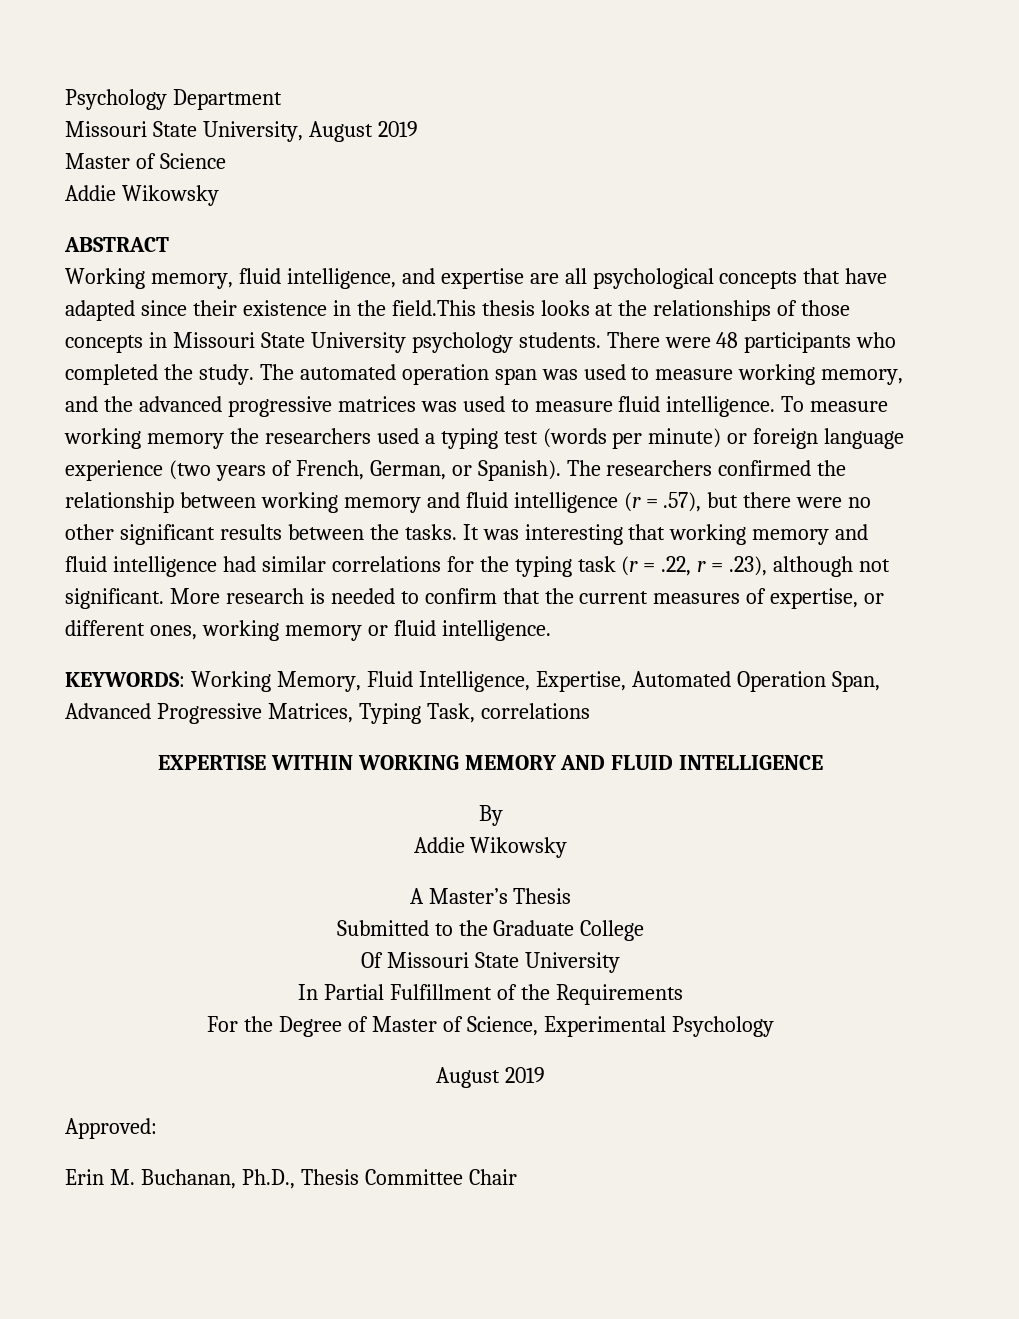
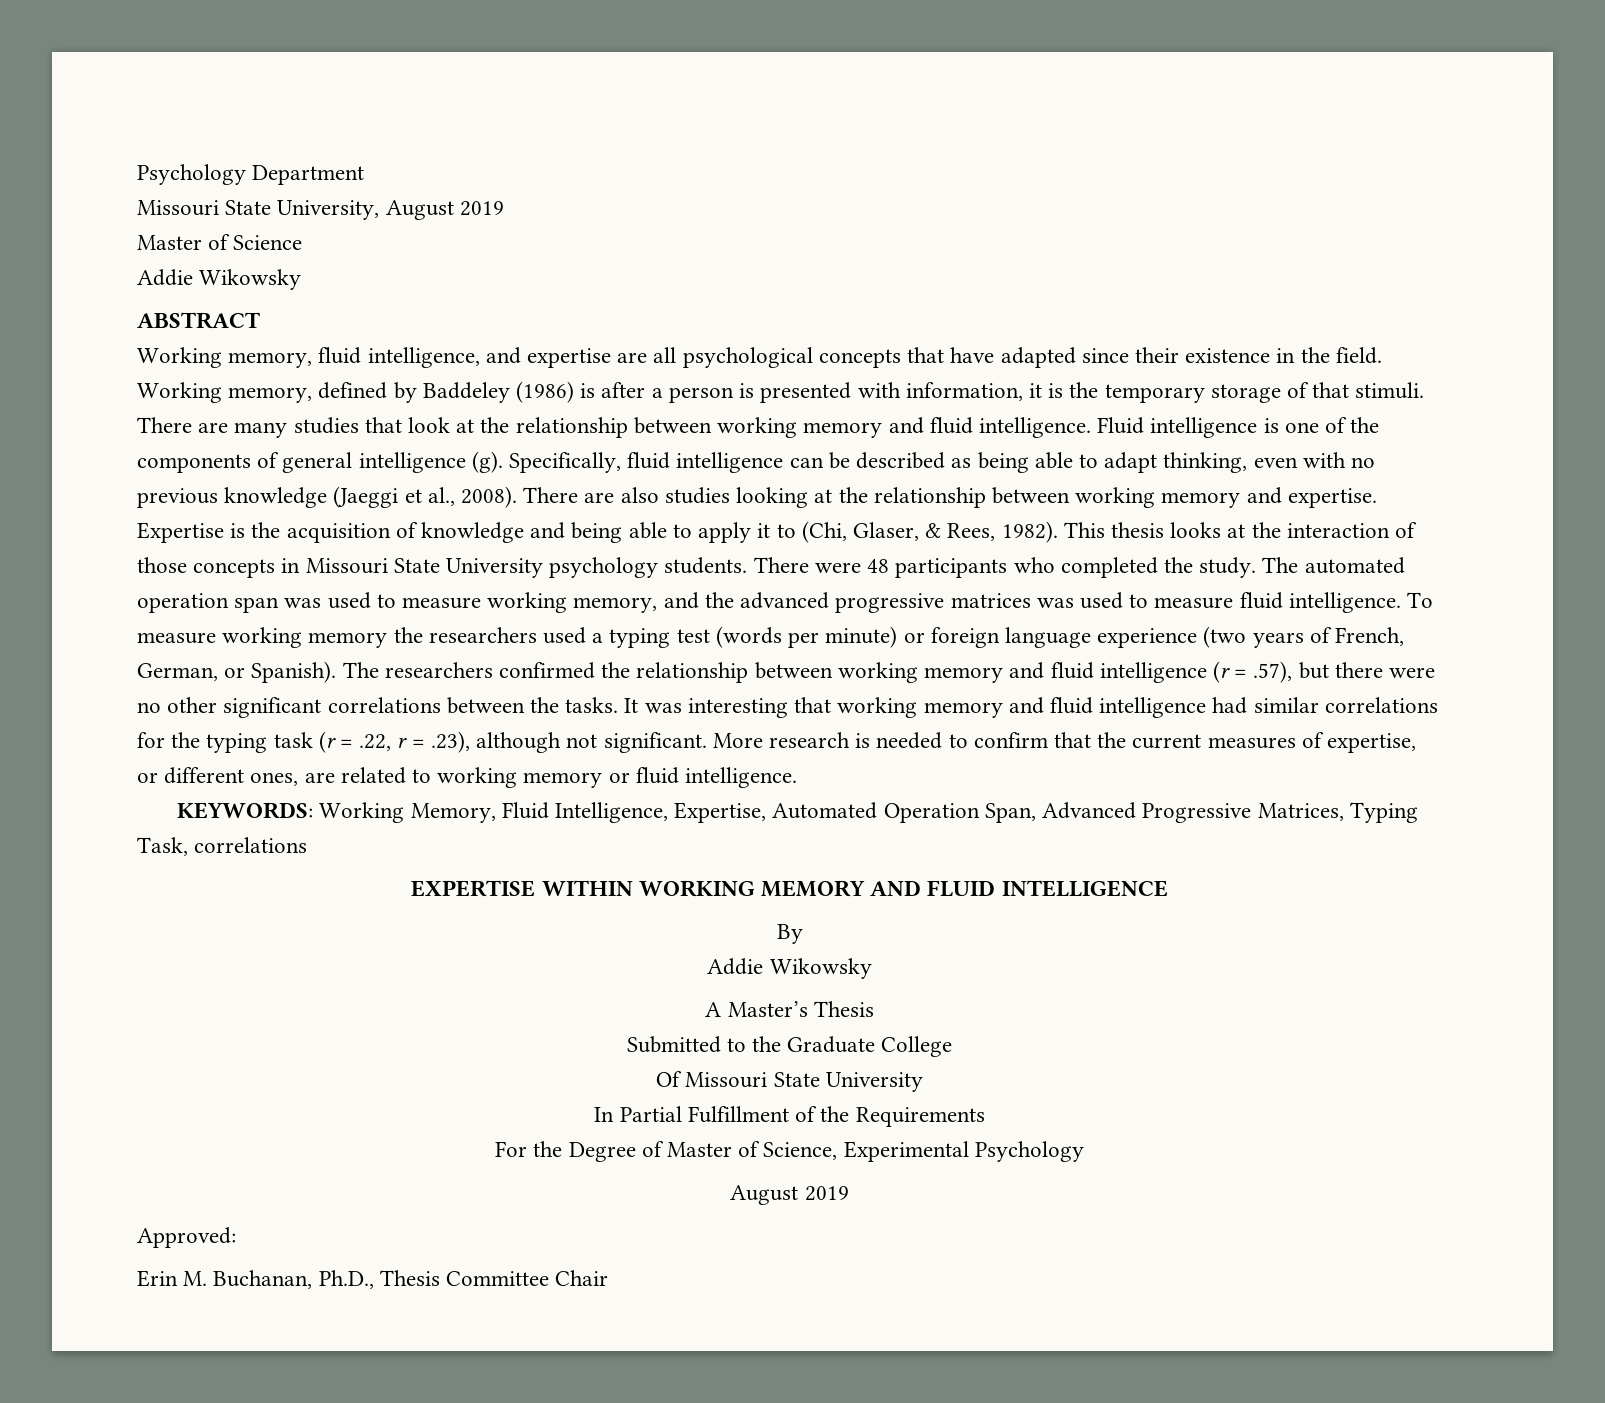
[391,300,476,316] field.This -> [1335,347,1382,364] [137,381,1425,403] [137,417,1380,438] [137,451,1375,473] [137,486,1377,508] [137,521,1105,543] field. Working memory, defined by Baddeley (1986) is after a person is presented with information, it is the temporary storage of that stimuli. There are many studies that look at the relationship between working memory and fluid intelligence. Fluid intelligence is one of the components of general intelligence (g). Specifically, fluid intelligence can be described as being able to adapt thinking, even with no previous knowledge (Jaeggi et al., 2008). There are also studies looking at the relationship between working memory and expertise. Expertise is the acquisition of knowledge and being able to apply it to (Chi, Glaser, & Rees, 1982). This
[653,300,772,321] relationships -> [1286,523,1390,538] interaction
[219,524,282,540] results -> [327,697,441,713] correlations
(197, 632) none -> [304,767,432,784] are related to

